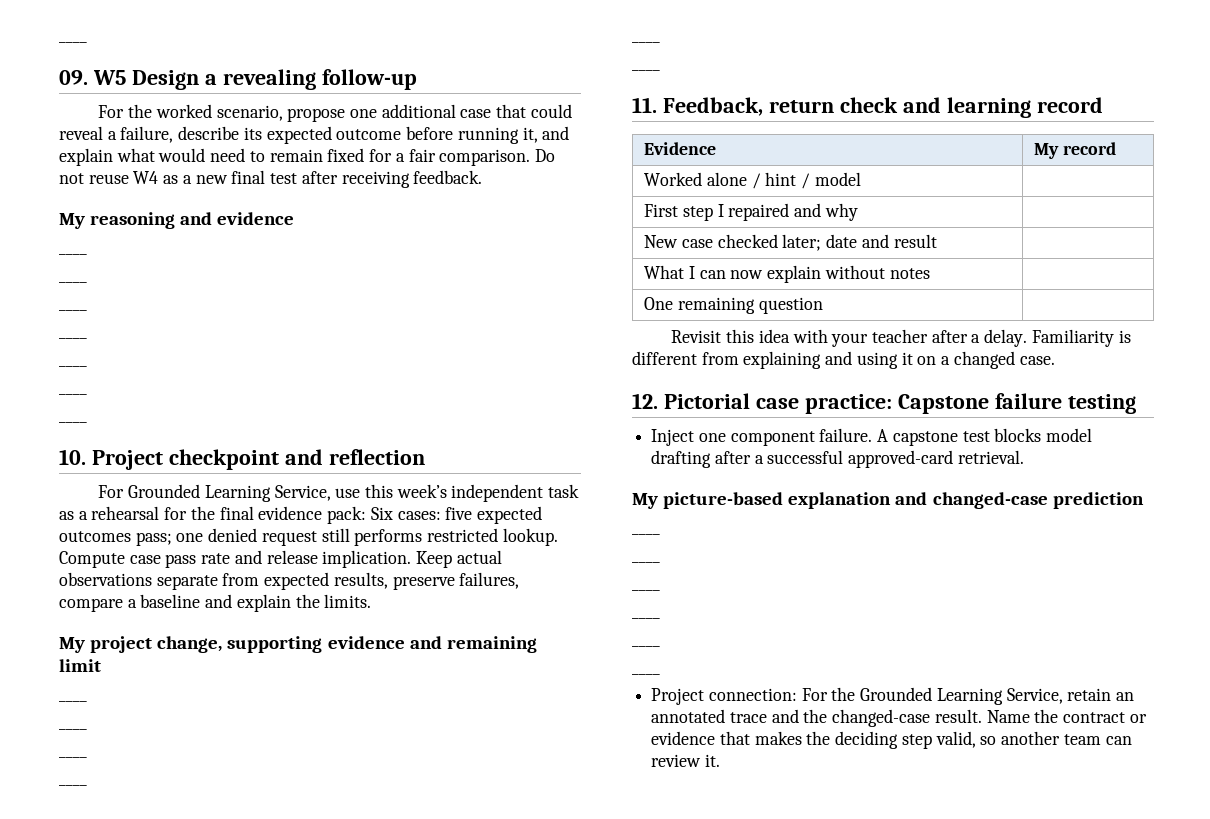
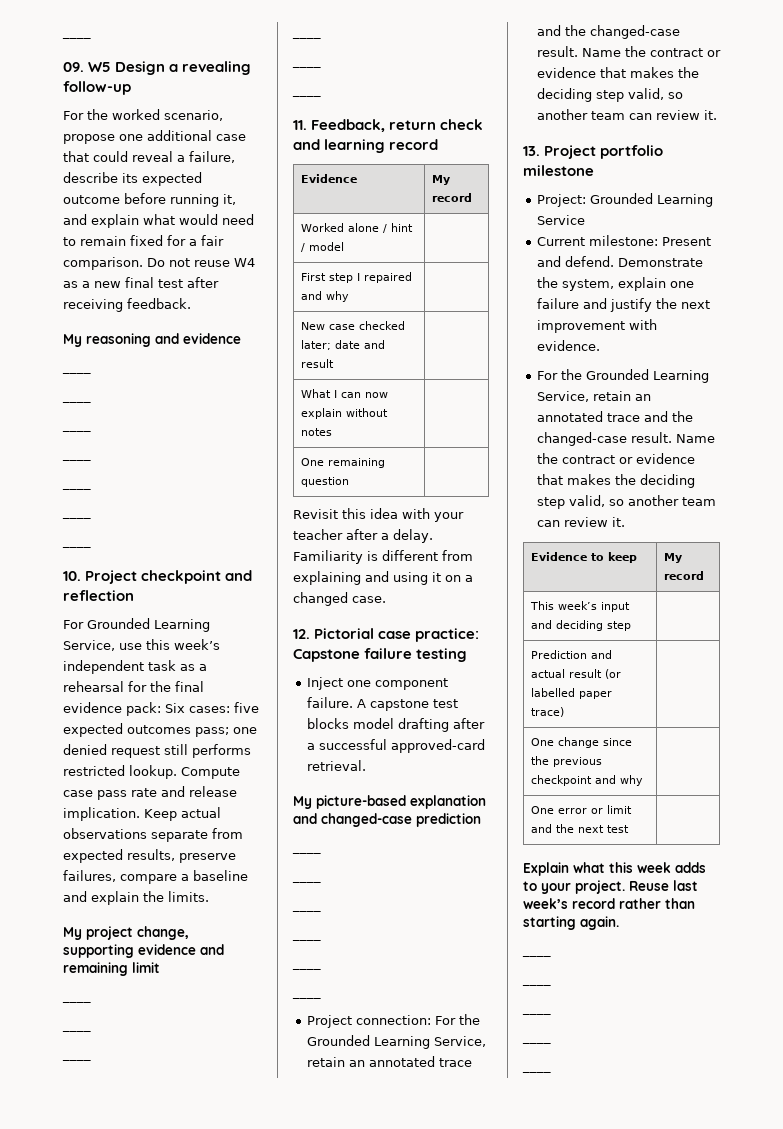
(720, 760) none -> [523,145,664,159] [523,165,594,176] [536,193,713,207] [536,215,585,225] [536,235,711,246] [536,256,703,267] [536,277,694,291] [536,298,710,312] [536,319,657,333] [536,340,600,351] [536,369,709,383] [536,391,651,402] [536,411,693,422] [536,432,715,446] [536,453,695,464] [536,474,695,488] [536,495,716,509] [536,517,625,527] [531,552,638,563] [664,553,683,563] [664,571,705,580] [530,601,631,612] [531,620,632,631] [531,650,613,659] [531,669,622,679] [531,688,613,699] [531,707,565,717] [531,737,633,748] [531,756,603,767] [531,775,644,786] [531,805,633,814] [531,824,630,833] [523,862,706,876] [523,880,698,894] [523,898,695,909] [523,916,619,930] [522,954,551,957] [522,983,551,986] [522,1012,551,1015] [522,1041,551,1044] [522,1070,551,1073] // 13. Project portfolio milestone // Project: Grounded Learning Service // Current milestone: Present and defend. Demonstrate the system, explain one failure and justify the next improvement with evidence. // For the Grounded Learning Service, retain an annotated trace and the changed-case result. Name the contract or evidence that makes the deciding step valid, so another team can review it. // Evidence to keep | My record // This week’s input and deciding step | // Prediction and actual result (or labelled paper trace) | // One change since the previous checkpoint and why | // One error or limit and the next test | // Explain what this week adds to your project. Reuse last week’s record rather than starting again. // ____ // ____ // ____ // ____ // ____

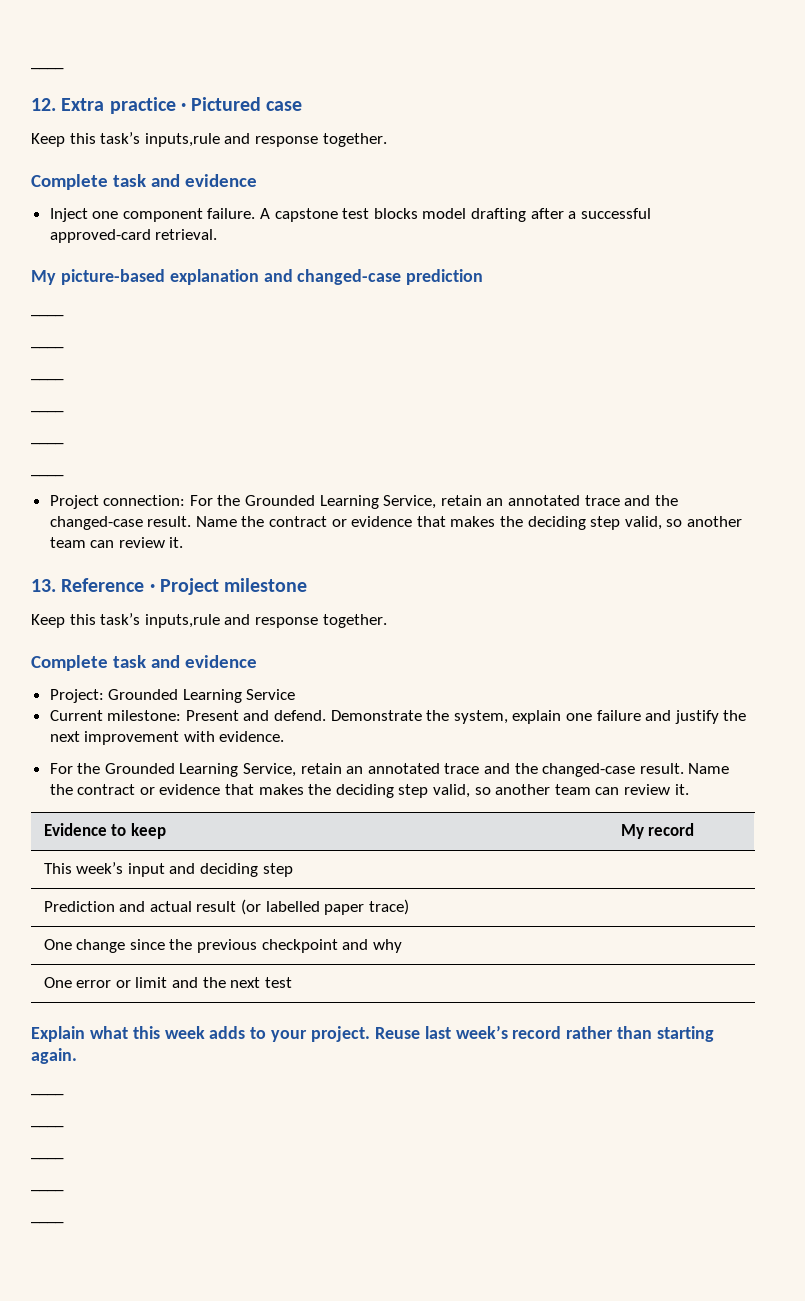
[62,36,91,39] [63,61,252,75] [63,81,131,95] [63,109,223,121] [63,130,246,144] [63,151,235,163] [63,172,202,186] [63,193,236,207] [63,214,254,228] [63,235,224,246] [63,257,255,270] [63,277,219,288] [63,298,191,312] [63,333,241,347] [62,371,91,374] [62,400,91,403] [62,429,91,432] [62,458,91,461] [62,487,91,490] [62,516,91,519] [62,545,91,548] [63,570,253,584] [63,590,134,601] [63,618,210,632] [63,639,220,651] [63,660,207,674] [63,681,204,692] [63,702,259,716] [63,723,257,737] [63,744,251,758] [63,765,240,779] [63,786,237,800] [63,807,221,821] [63,828,243,842] [63,849,236,863] [63,870,248,884] [63,891,209,905] [63,926,189,940] [63,944,224,958] [63,962,160,976] [62,1000,91,1003] [62,1029,91,1032] [62,1058,91,1061] [292,36,321,39] [292,65,321,68] [292,94,321,97] [293,119,484,132] [293,139,439,153] [301,174,358,183] [432,175,451,185] [432,193,473,202] [301,223,414,233] [301,242,345,252] [301,272,413,283] [301,291,350,302] [301,321,406,330] [301,340,386,350] [301,359,335,368] [301,389,389,398] [301,408,389,419] [301,428,333,436] [301,458,386,468] [301,477,350,487] [293,508,464,522] [293,529,433,543] [293,550,473,564] [293,571,473,585] [293,592,386,606] [293,628,480,642] [293,648,468,662] ____ // 09. W5 Design a revealing follow-up // For the worked scenario, propose one additional case that could reveal a failure, describe its expected outcome before running it, and explain what would need to remain fixed for a fair comparison. Do not reuse W4 as a new final test after receiving feedback. // My reasoning and evidence // ____ // ____ // ____ // ____ // ____ // ____ // ____ // 10. Project checkpoint and reflection // For Grounded Learning Service, use this week’s independent task as a rehearsal for the final evidence pack: Six cases: five expected outcomes pass; one denied request still performs restricted lookup. Compute case pass rate and release implication. Keep actual observations separate from expected results, preserve failures, compare a baseline and explain the limits. // My project change, supporting evidence and remaining limit // ____ // ____ // ____ // ____ // ____ // ____ // 11. Feedback, return check and learning record // Evidence | My record // Worked alone / hint / model | // First step I repaired and why | // New case checked later; date and result | // What I can now explain without notes | // One remaining question | // Revisit this idea with your teacher after a delay. Familiarity is different from explaining and using it on a changed case. // 12. Pictorial case practice: Capstone failure testing -> [31,67,64,70] [31,97,303,114] [31,132,387,147] [31,174,257,190] ____ // 12. Extra practice · Pictured case // Keep this task’s inputs,rule and response together. // Complete task and evidence
[544,145,664,159] [523,165,594,176] Project portfolio milestone -> [61,578,308,595] [31,613,387,628] [31,655,257,671] Reference · Project milestone // Keep this task’s inputs,rule and response together. // Complete task and evidence

